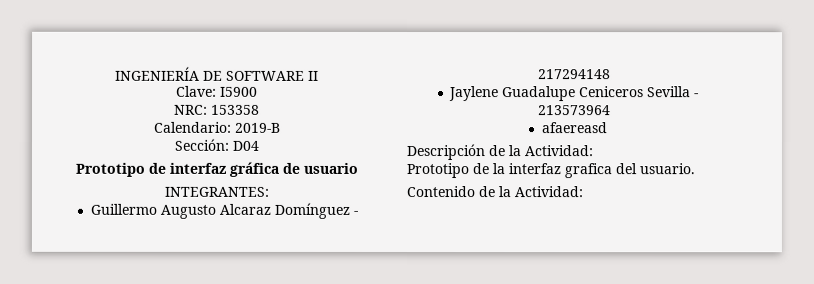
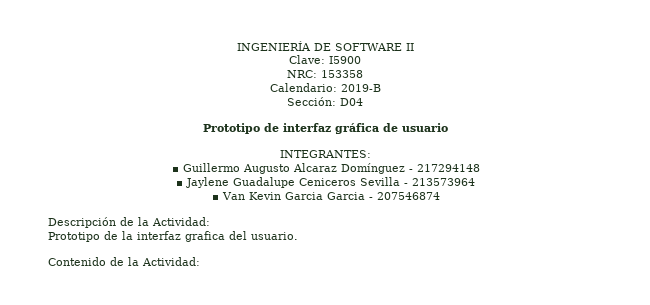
[541,122,608,134] afaereasd -> [221,192,440,200] Van Kevin Garcia Garcia - 207546874

